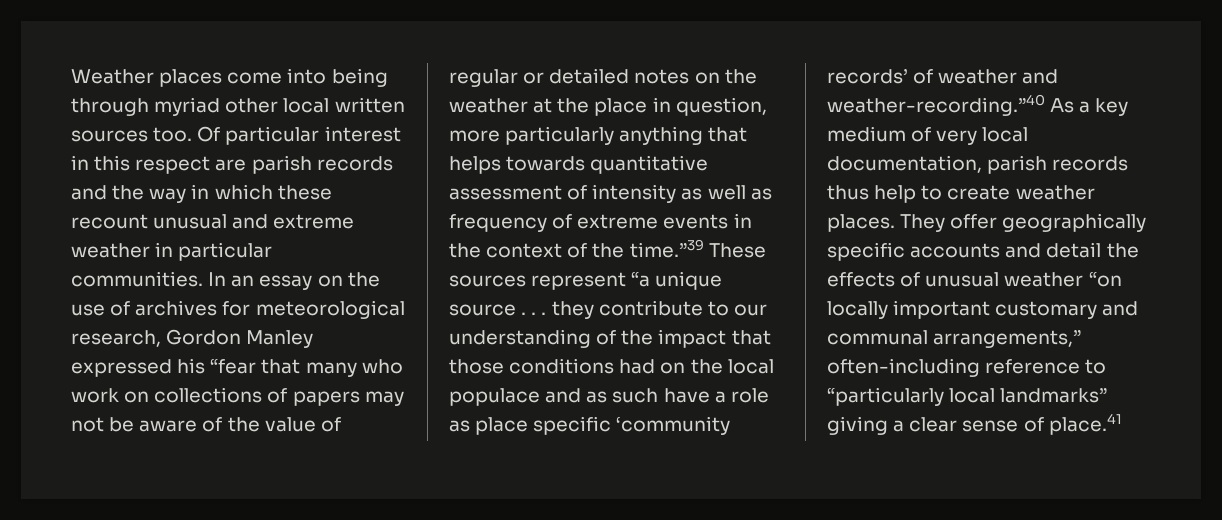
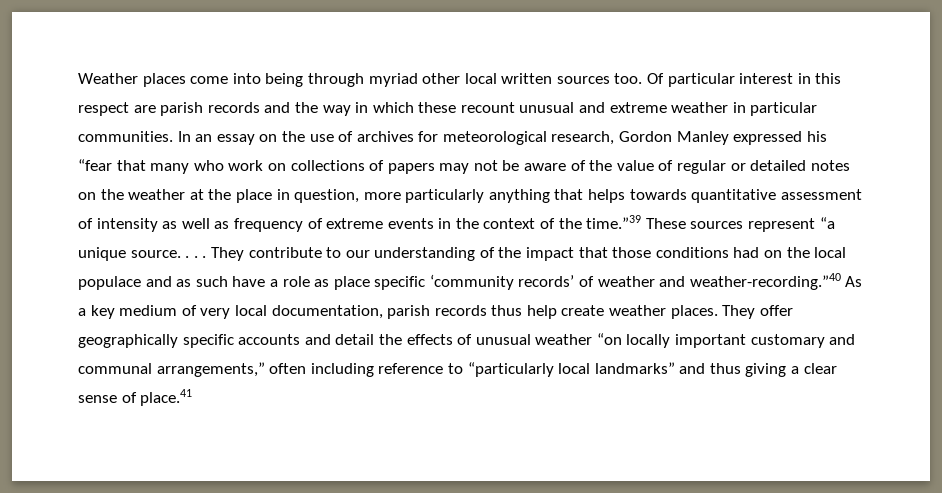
[449,304,516,316] source -> [130,250,181,258] source.
[551,301,594,319] they -> [210,247,244,261] They
[921,185,943,200] to -> (557, 312) none
[827,358,980,377] often-including -> [269,363,374,377] often including
(1108, 395) none -> [679,363,741,374] and thus

